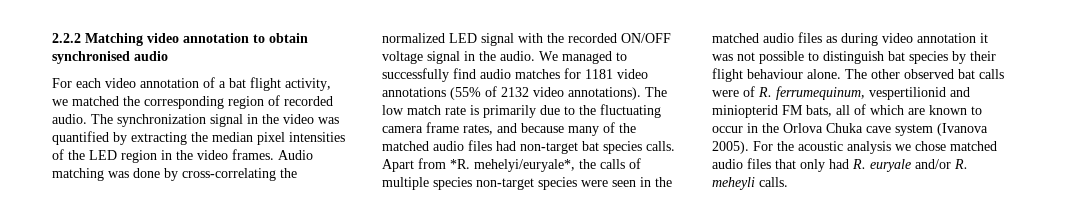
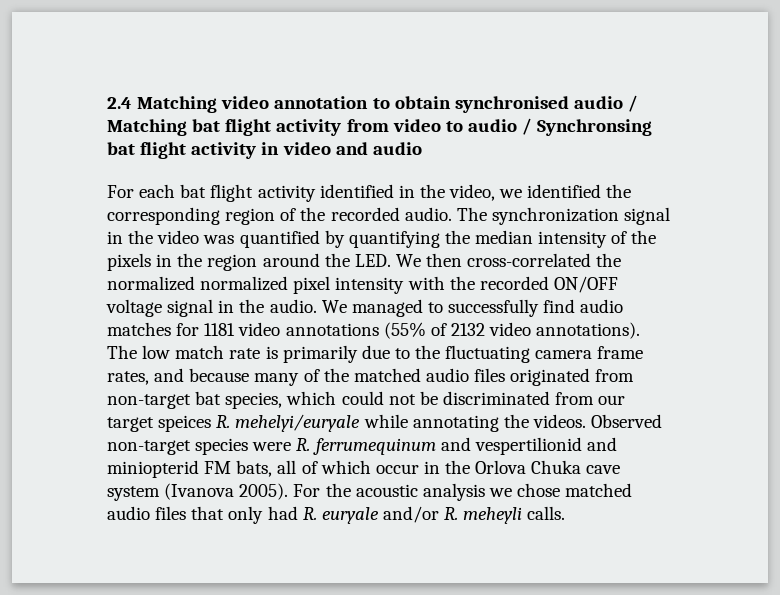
[52,33,81,43] 2.2.2 -> [107,97,132,109] 2.4
[52,77,331,91] [52,96,119,106] // For each video annotation of a bat flight activity, we matched -> [628,95,639,112] [107,118,653,136] [107,142,422,159] [107,184,602,202] / Matching bat flight activity from video to audio / Synchronsing bat flight activity in video and audio // For each bat flight activity identified in the video, we identified
(280, 100) none -> [300,207,326,221] the
[131,132,187,145] extracting -> [348,231,440,248] quantifying
[257,132,345,145] [52,149,313,163] [52,168,297,181] [382,33,514,46] pixel intensities of the LED region in the video frames. Audio matching was done by cross-correlating the normalized LED signal -> [538,230,657,248] [107,253,622,271] [107,276,405,294] intensity of the pixels in the region around the LED. We then cross-correlated the normalized normalized pixel intensity
[496,141,675,154] [382,158,641,172] [382,177,672,190] [712,32,988,46] [712,51,996,64] [712,68,1004,82] [712,86,865,100] had non-target bat species calls. Apart from *R. mehelyi/euryale*, the calls of multiple species non-target species were seen in the matched audio files as during video annotation it was not possible to distinguish bat species by their flight behaviour alone. The other observed bat calls were of R. ferrumequinum, -> [510,368,635,386] [107,391,626,409] [107,414,663,432] [107,437,471,455] originated from non-target bat species, which could not be discriminated from our target speices R. mehelyi/euryale while annotating the videos. Observed non-target species were R. ferrumequinum and
[908,105,982,115] are known to -> (371, 467) none

